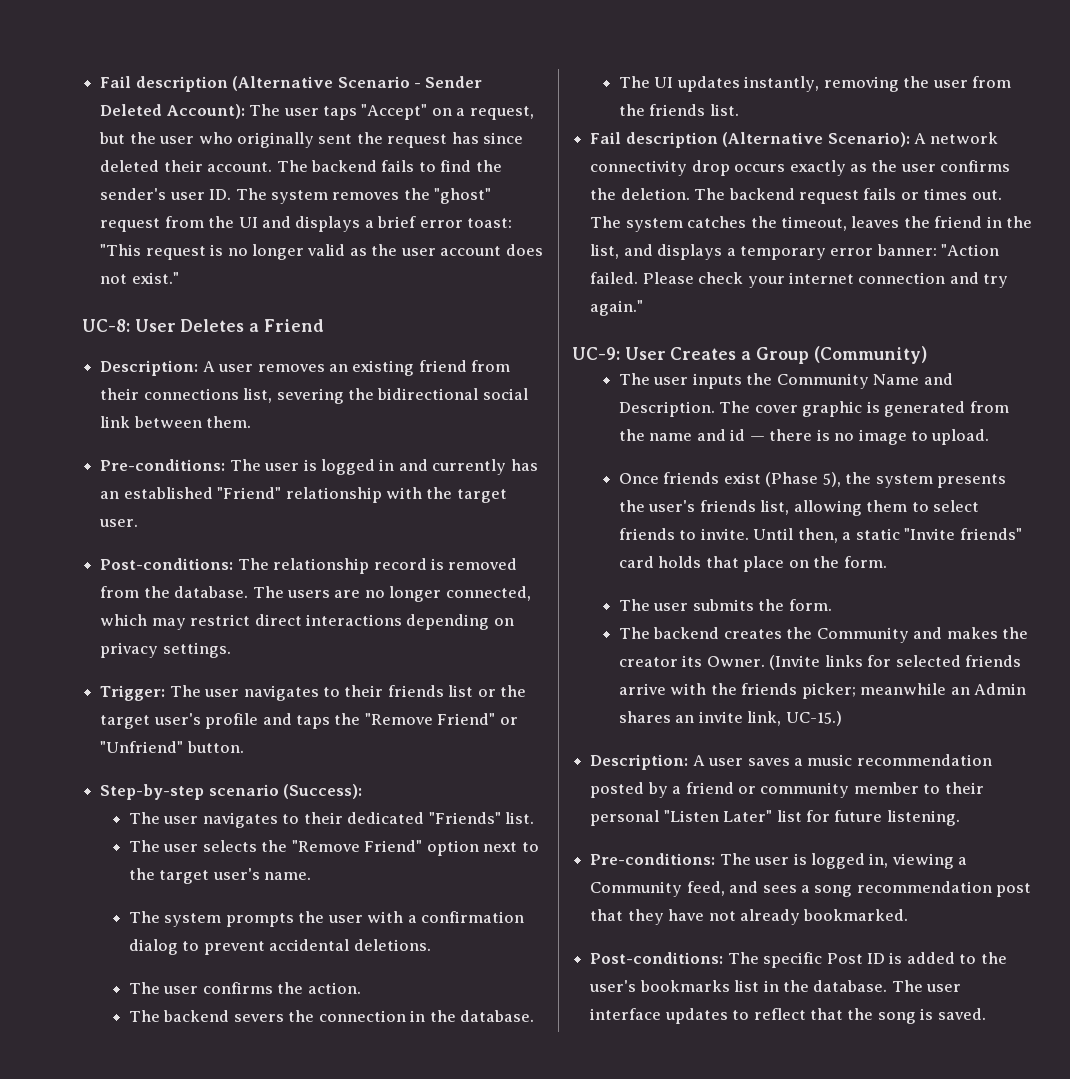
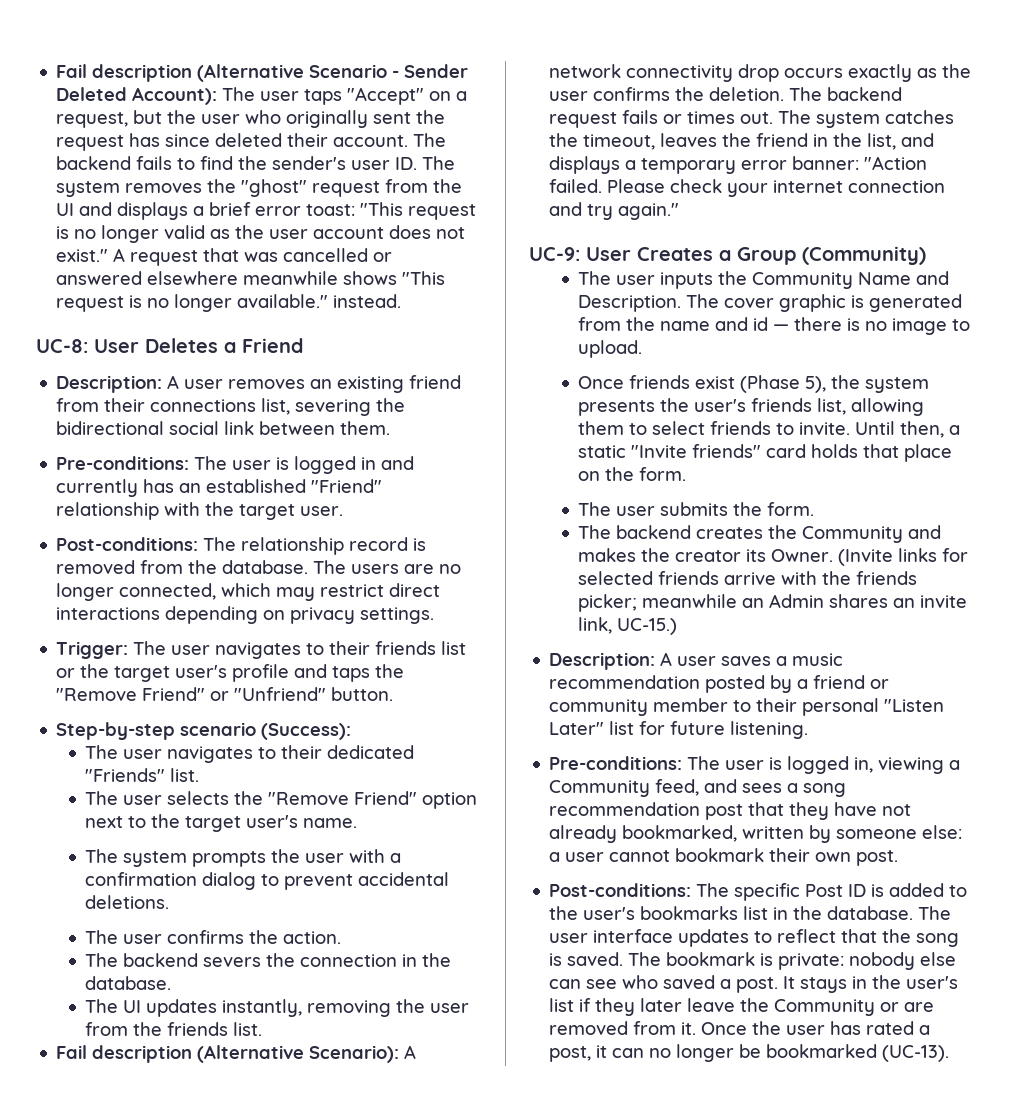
(179, 278) none -> [113,248,393,266] [56,271,446,285] [56,294,402,312] A request that was cancelled or answered elsewhere meanwhile shows "This request is no longer available." instead.
[803,909,909,921] bookmarked. -> [622,825,963,843] [549,848,899,866] bookmarked, written by someone else: a user cannot bookmark their own post.
(986, 1014) none -> [628,952,957,970] [549,975,959,993] [549,998,935,1016] [549,1021,931,1035] [549,1044,950,1062] The bookmark is private: nobody else can see who saved a post. It stays in the user's list if they later leave the Community or are removed from it. Once the user has rated a post, it can no longer be bookmarked (UC-13).

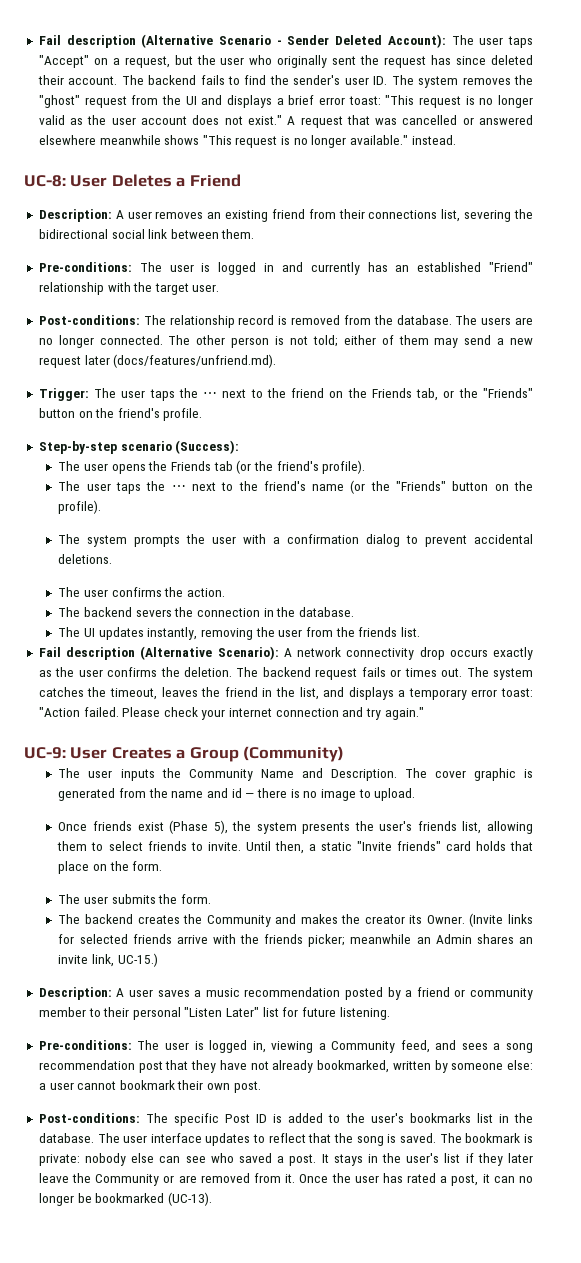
[119,583,441,601] [56,606,435,624] [56,641,467,659] [56,664,405,682] [56,687,394,701] connected, which may restrict direct interactions depending on privacy settings. // Trigger: The user navigates to their friends list or the target user's profile and taps the "Remove Friend" or "Unfriend" button. -> [99,335,533,348] [38,354,277,368] [38,388,533,401] [38,408,203,421] connected. The other person is not told; either of them may send a new request later (docs/features/unfriend.md). // Trigger: The user taps the ⋯ next to the friend on the Friends tab, or the "Friends" button on the friend's profile.
[167,745,415,763] [85,768,200,782] [85,791,478,809] [85,814,358,832] navigates to their dedicated "Friends" list. // The user selects the "Remove Friend" option next to the target user's name. -> [111,460,366,474] [58,480,534,494] [58,500,102,514] opens the Friends tab (or the friend's profile). // The user taps the ⋯ next to the friend's name (or the "Friends" button on the profile).
[792,156,860,170] banner: -> [500,688,533,697] toast:

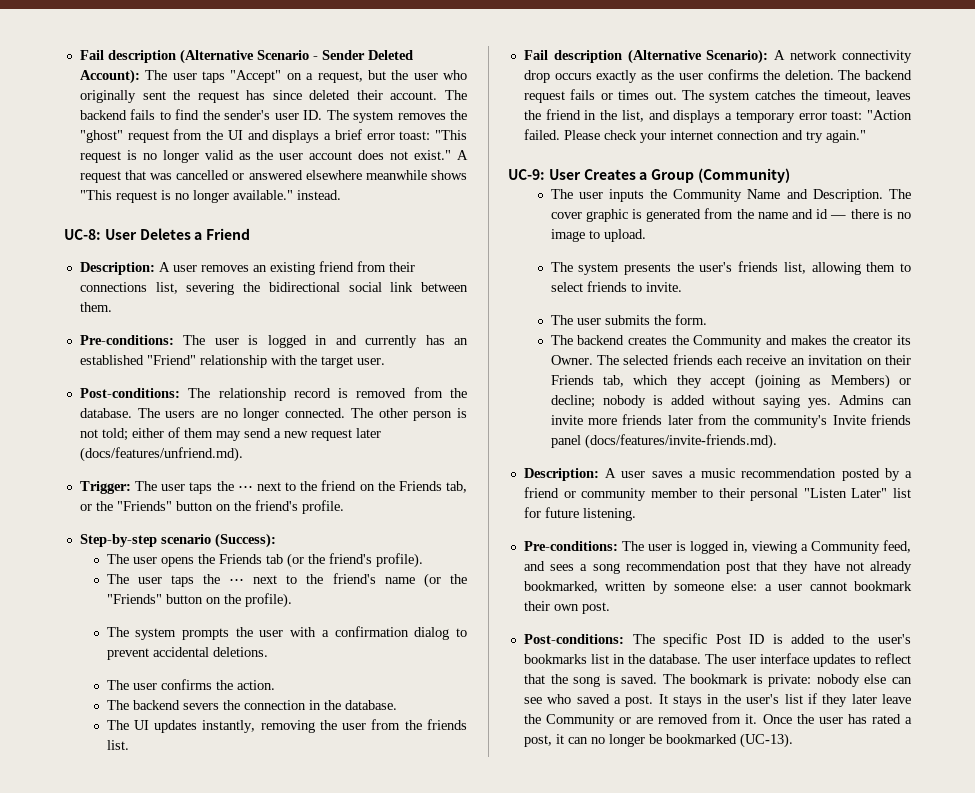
[58,820,252,834] Once friends exist (Phase 5), the -> [550,262,573,272] The
[245,841,533,854] [58,861,163,874] Until then, a static "Invite friends" card holds that place on the form. -> (682, 287) none
[469,913,533,927] [58,934,534,947] [58,953,158,967] (Invite links for selected friends arrive with the friends picker; meanwhile an Admin shares an invite link, UC-15.) -> [596,354,911,365] [550,374,911,389] [550,395,912,408] [550,414,911,428] [550,434,777,449] The selected friends each receive an invitation on their Friends tab, which they accept (joining as Members) or decline; nobody is added without saying yes. Admins can invite more friends later from the community's Invite friends panel (docs/features/invite-friends.md).

